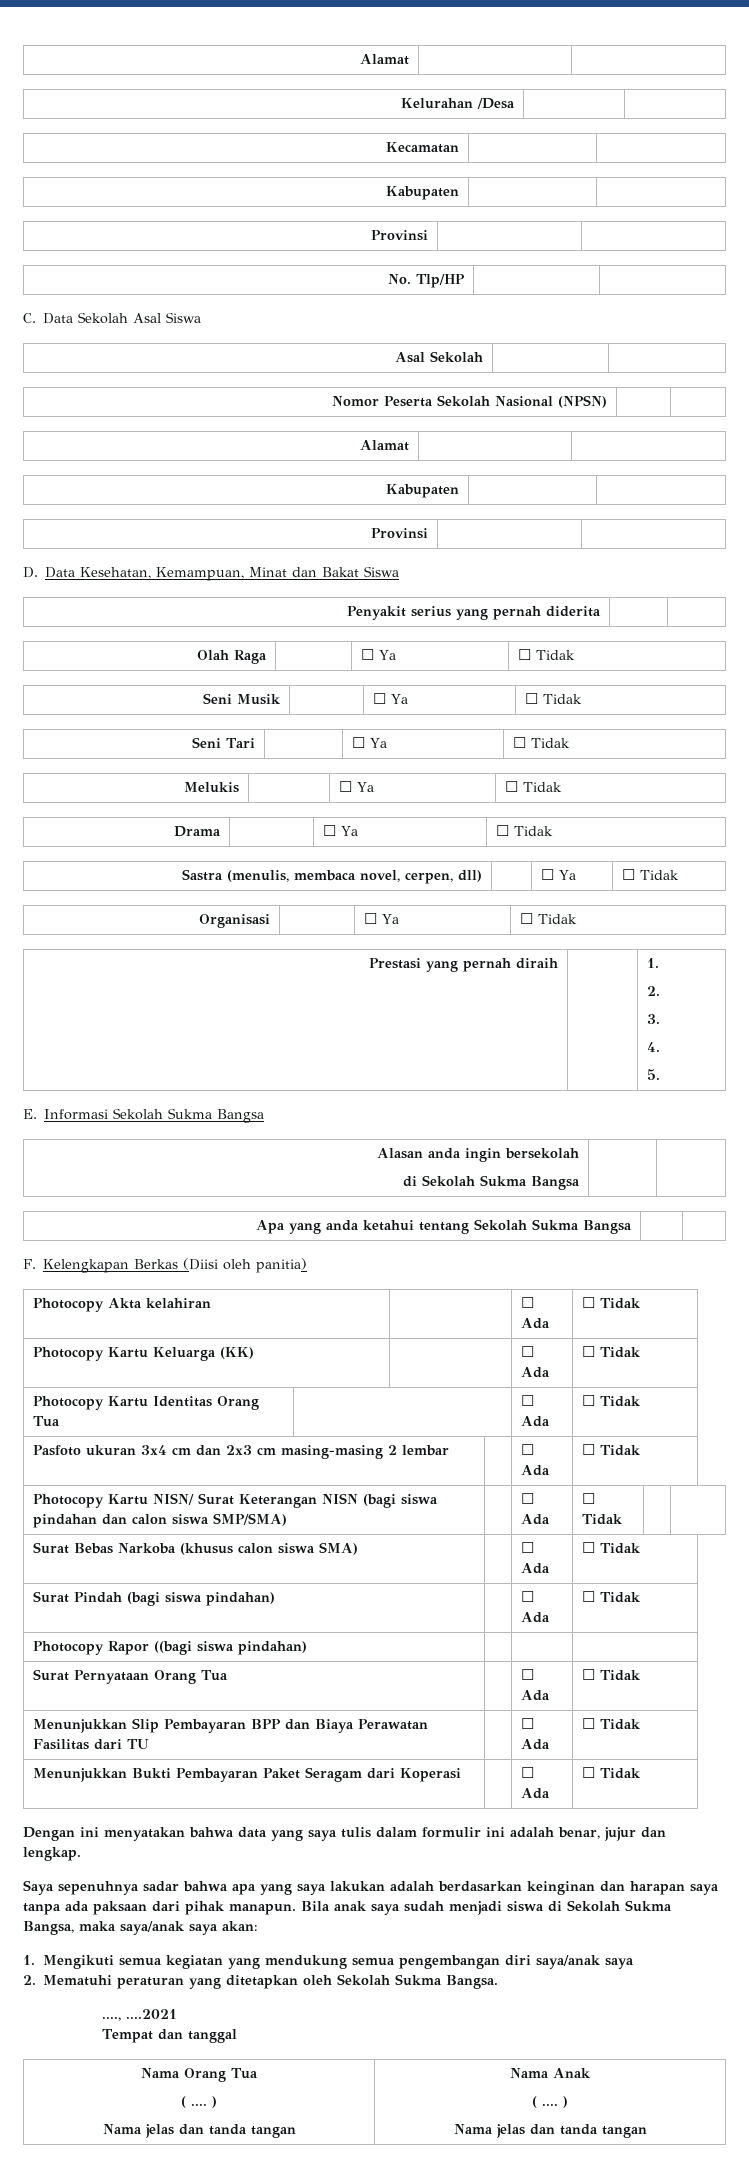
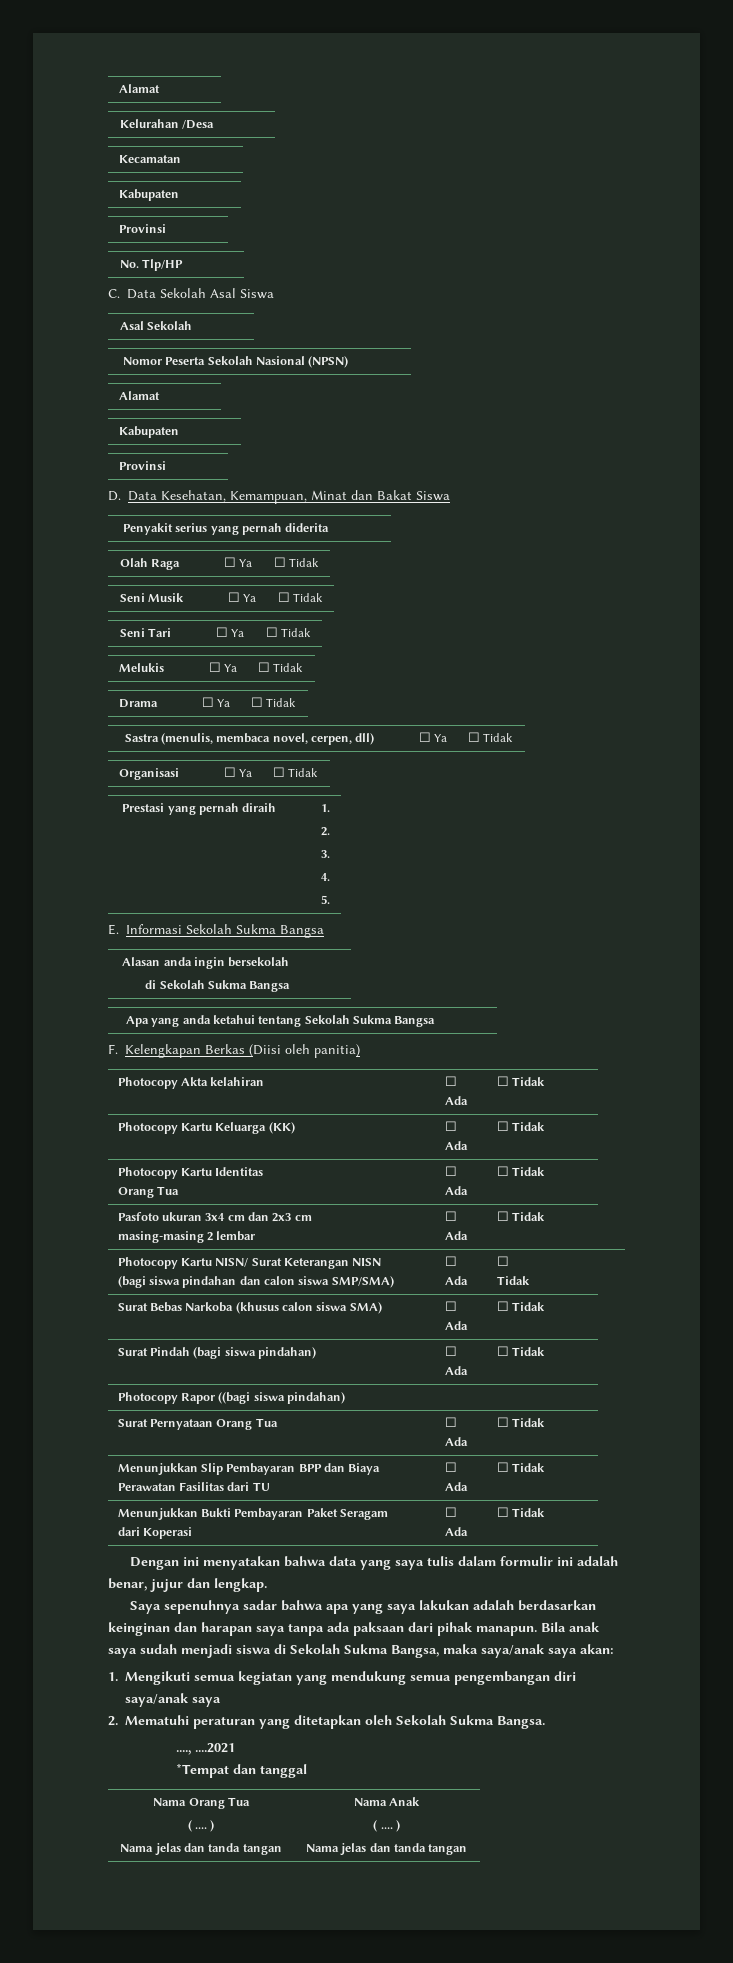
[102,2029,154,2043] Tempat -> [176,1763,230,1778] *Tempat

